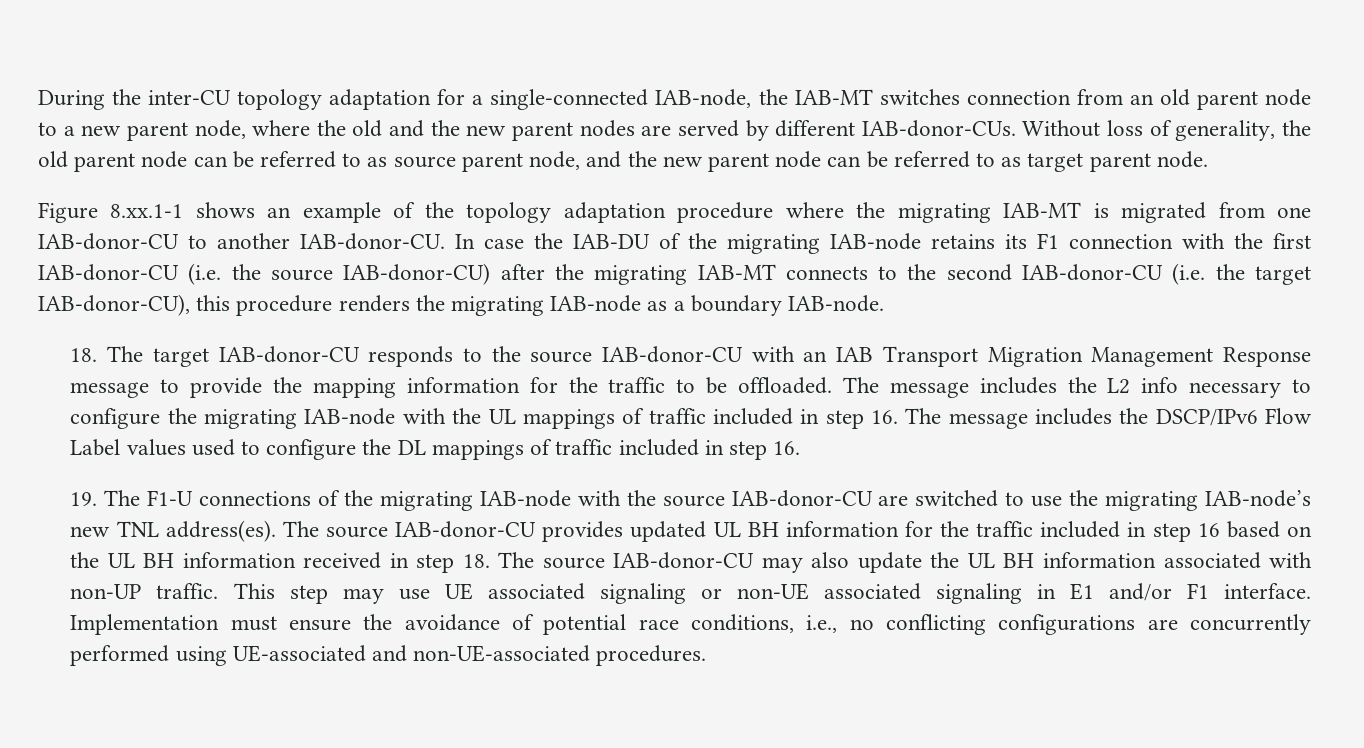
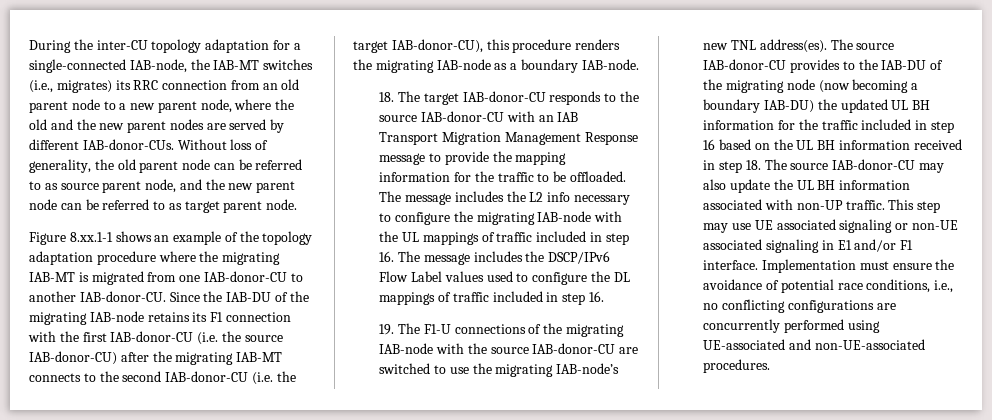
(960, 97) none -> [29,80,159,93] (i.e., migrates) its RRC
[455,234,524,249] In case -> [169,292,200,302] Since
(624, 531) none -> [842,59,944,70] [703,79,919,93] [703,99,837,113] to the IAB-DU of the migrating node (now becoming a boundary IAB-DU) the

